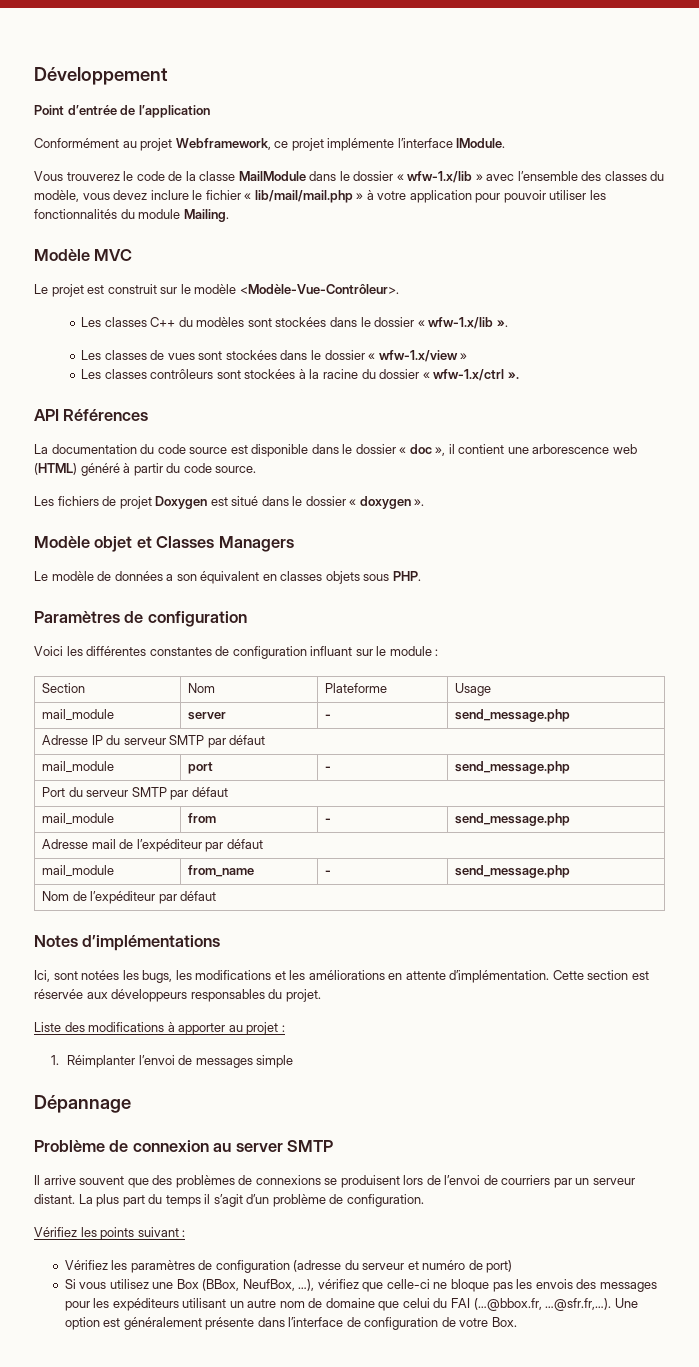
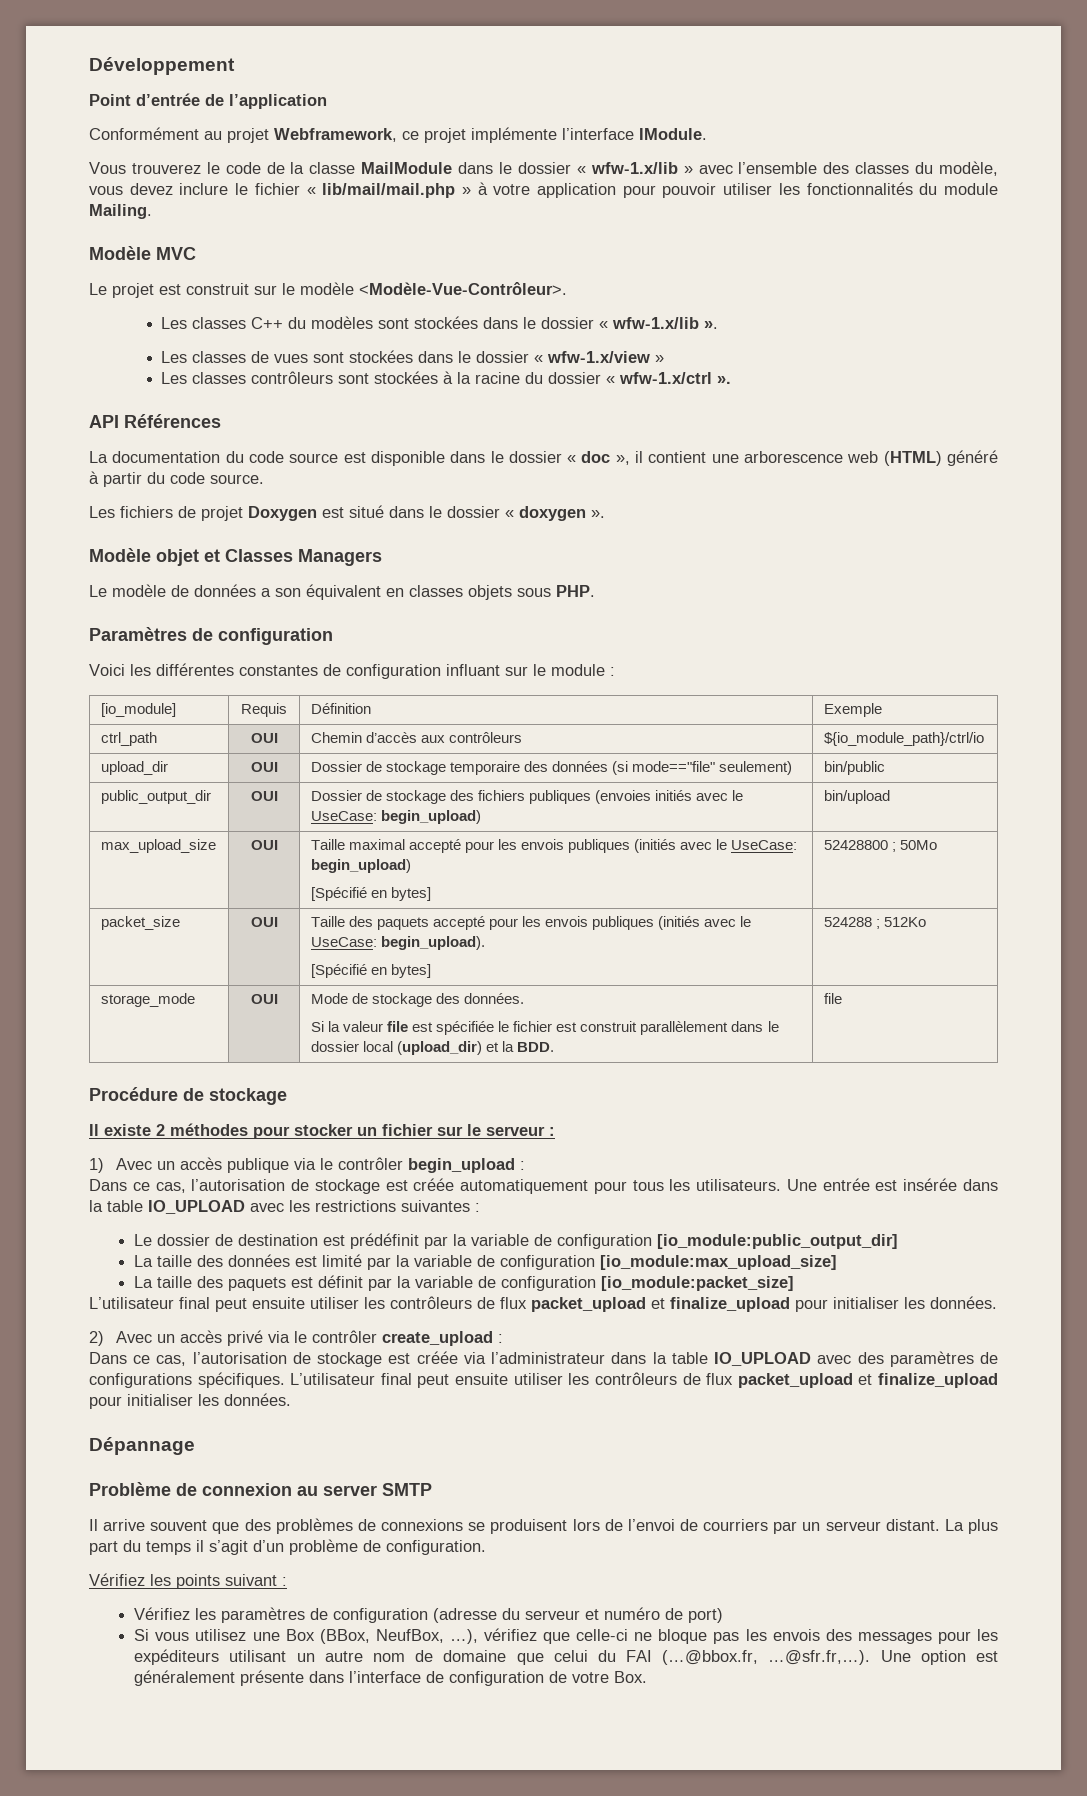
[42,683,86,693] [188,683,216,693] [325,683,388,693] [455,683,492,696] [42,709,115,721] [188,712,227,720] [325,714,332,719] [455,709,571,722] [42,735,266,748] [42,761,115,773] [188,762,214,774] [325,766,332,771] [455,761,571,774] [42,787,228,800] [42,813,115,825] [188,813,217,823] [325,818,332,823] [455,813,571,826] [42,839,263,852] [42,865,115,877] [188,865,255,877] [325,870,332,875] [455,865,571,878] [42,891,217,904] [34,935,221,951] [34,970,649,983] [34,989,321,1002] [34,1022,285,1035] [50,1055,294,1068] Section | Nom | Plateforme | Usage // mail_module | server | - | send_message.php // Adresse IP du serveur SMTP par défaut // mail_module | port | - | send_message.php // Port du serveur SMTP par défaut // mail_module | from | - | send_message.php // Adresse mail de l’expéditeur par défaut // mail_module | from_name | - | send_message.php // Nom de l’expéditeur par défaut // Notes d’implémentations // Ici, sont notées les bugs, les modifications et les améliorations en attente d’implémentation. Cette section est réservée aux développeurs responsables du projet. // Liste des modifications à apporter au projet : // 1. Réimplanter l’envoi de messages simple -> [100,703,176,717] [241,703,287,717] [310,703,371,714] [823,703,882,717] [100,732,157,746] [250,733,278,743] [310,732,523,743] [823,732,984,746] [100,761,168,775] [250,762,278,772] [310,761,793,775] [823,761,885,775] [100,790,211,804] [250,791,278,801] [310,790,744,804] [310,810,481,824] [823,790,890,804] [100,839,216,853] [250,840,278,850] [310,839,798,853] [310,859,411,873] [310,887,431,901] [823,840,937,852] [100,916,180,930] [250,917,278,927] [310,916,752,930] [310,936,485,950] [310,964,431,978] [823,917,926,929] [100,993,195,1007] [250,994,278,1004] [310,993,525,1007] [310,1021,779,1035] [310,1041,555,1055] [823,993,842,1004] [89,1087,287,1105] [89,1123,555,1139] [89,1157,526,1173] [89,1178,998,1194] [89,1200,480,1214] [134,1233,899,1249] [134,1254,838,1270] [134,1275,795,1291] [89,1296,997,1312] [89,1330,504,1346] [89,1351,999,1367] [89,1372,999,1388] [89,1393,291,1409] [io_module] | Requis | Définition | Exemple // ctrl_path | OUI | Chemin d’accès aux contrôleurs | ${io_module_path}/ctrl/io // upload_dir | OUI | Dossier de stockage temporaire des données (si mode=="file" seulement) | bin/public // public_output_dir | OUI | Dossier de stockage des fichiers publiques (envoies initiés avec le UseCase: begin_upload) | bin/upload // max_upload_size | OUI | Taille maximal accepté pour les envois publiques (initiés avec le UseCase: begin_upload) // [Spécifié en bytes] | 52428800 ; 50Mo // packet_size | OUI | Taille des paquets accepté pour les envois publiques (initiés avec le UseCase: begin_upload). // [Spécifié en bytes] | 524288 ; 512Ko // storage_mode | OUI | Mode de stockage des données. // Si la valeur file est spécifiée le fichier est construit parallèlement dans le dossier local (upload_dir) et la BDD. | file // Procédure de stockage // Il existe 2 méthodes pour stocker un fichier sur le serveur : // 1) Avec un accès publique via le contrôler begin_upload : // Dans ce cas, l’autorisation de stockage est créée automatiquement pour tous les utilisateurs. Une entrée est insérée dans la table IO_UPLOAD avec les restrictions suivantes : // Le dossier de destination est prédéfinit par la variable de configuration [io_module:public_output_dir] // La taille des données est limité par la variable de configuration [io_module:max_upload_size] // La taille des paquets est définit par la variable de configuration [io_module:packet_size] // L’utilisateur final peut ensuite utiliser les contrôleurs de flux packet_upload et finalize_upload pour initialiser les données. // 2) Avec un accès privé via le contrôler create_upload : // Dans ce cas, l’autorisation de stockage est créée via l’administrateur dans la table IO_UPLOAD avec des paramètres de configurations spécifiques. L’utilisateur final peut ensuite utiliser les contrôleurs de flux packet_upload et finalize_upload pour initialiser les données.

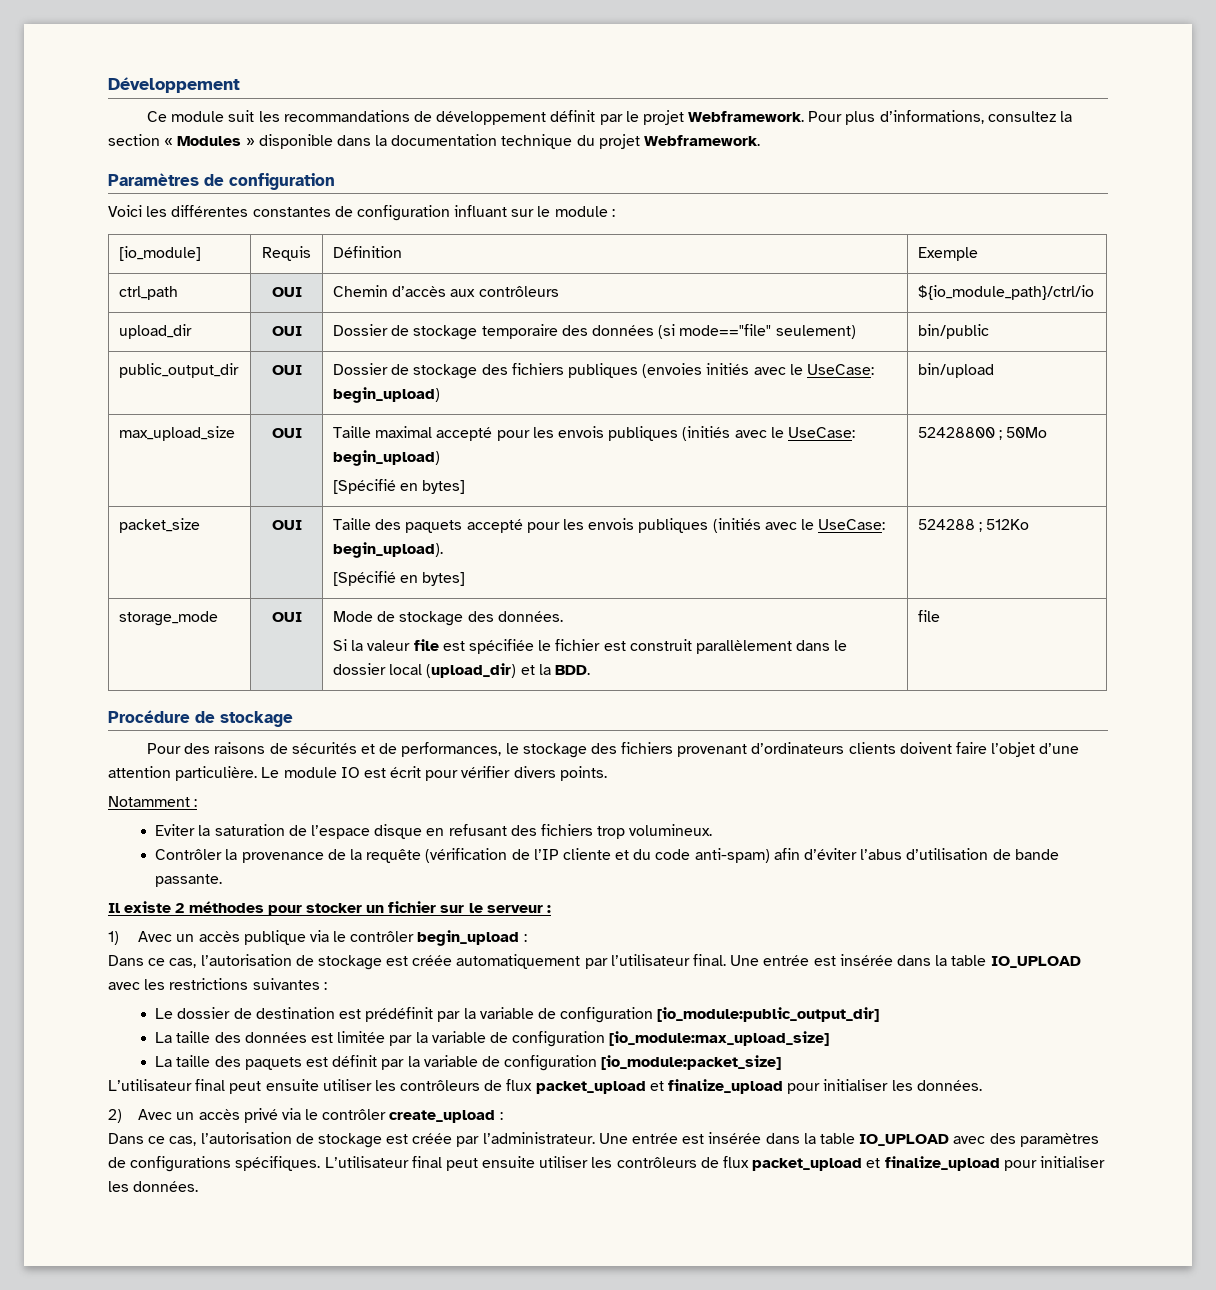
[89,93,327,109] [89,127,707,143] [89,161,999,176] [89,182,999,198] [89,204,152,219] [89,246,196,260] [89,282,567,298] [161,316,719,329] [161,350,665,363] [161,371,732,384] [89,414,221,428] [89,450,998,466] [89,471,264,487] [89,505,605,521] [89,548,382,566] [89,584,595,600] Point d’entrée de l’application // Conformément au projet Webframework, ce projet implémente l’interface IModule. // Vous trouverez le code de la classe MailModule dans le dossier « wfw-1.x/lib » avec l’ensemble des classes du modèle, vous devez inclure le fichier « lib/mail/mail.php » à votre application pour pouvoir utiliser les fonctionnalités du module Mailing. // Modèle MVC // Le projet est construit sur le modèle <Modèle-Vue-Contrôleur>. // Les classes C++ du modèles sont stockées dans le dossier « wfw-1.x/lib ». // Les classes de vues sont stockées dans le dossier « wfw-1.x/view » // Les classes contrôleurs sont stockées à la racine du dossier « wfw-1.x/ctrl ». // API Références // La documentation du code source est disponible dans le dossier « doc », il contient une arborescence web (HTML) généré à partir du code source. // Les fichiers de projet Doxygen est situé dans le dossier « doxygen ». // Modèle objet et Classes Managers // Le modèle de données a son équivalent en classes objets sous PHP. -> [147,110,1073,125] [108,134,761,149] Ce module suit les recommandations de développement définit par le projet Webframework. Pour plus d’informations, consultez la section « Modules » disponible dans la documentation technique du projet Webframework.
(287, 1096) none -> [147,742,1080,758] [108,766,607,781] [108,796,198,807] [155,824,713,839] [155,848,1059,863] [155,874,223,887] // Pour des raisons de sécurités et de performances, le stockage des fichiers provenant d’ordinateurs clients doivent faire l’objet d’une attention particulière. Le module IO est écrit pour vérifier divers points. // Notamment : // Eviter la saturation de l’espace disque en refusant des fichiers trop volumineux. // Contrôler la provenance de la requête (vérification de l’IP cliente et du code anti-spam) afin d’éviter l’abus d’utilisation de bande passante.
[593,1179,782,1194] pour tous les utilisateurs. -> [584,954,727,969] par l’utilisateur final.
[322,1254,363,1267] limité -> [337,1031,386,1043] limitée
[463,1352,606,1364] via l’administrateur -> [456,1132,762,1147] par l’administrateur. Une entrée est insérée
[89,1437,195,1455] [89,1482,432,1496] [89,1518,998,1534] [89,1539,486,1555] [89,1573,287,1589] [134,1607,724,1623] [134,1628,999,1644] [134,1649,999,1665] [134,1670,648,1686] // Dépannage // Problème de connexion au server SMTP // Il arrive souvent que des problèmes de connexions se produisent lors de l’envoi de courriers par un serveur distant. La plus part du temps il s’agit d’un problème de configuration. // Vérifiez les points suivant : // Vérifiez les paramètres de configuration (adresse du serveur et numéro de port) // Si vous utilisez une Box (BBox, NeufBox, …), vérifiez que celle-ci ne bloque pas les envois des messages pour les expéditeurs utilisant un autre nom de domaine que celui du FAI (…@bbox.fr, …@sfr.fr,…). Une option est généralement présente dans l’interface de configuration de votre Box. -> (199, 1186) none

